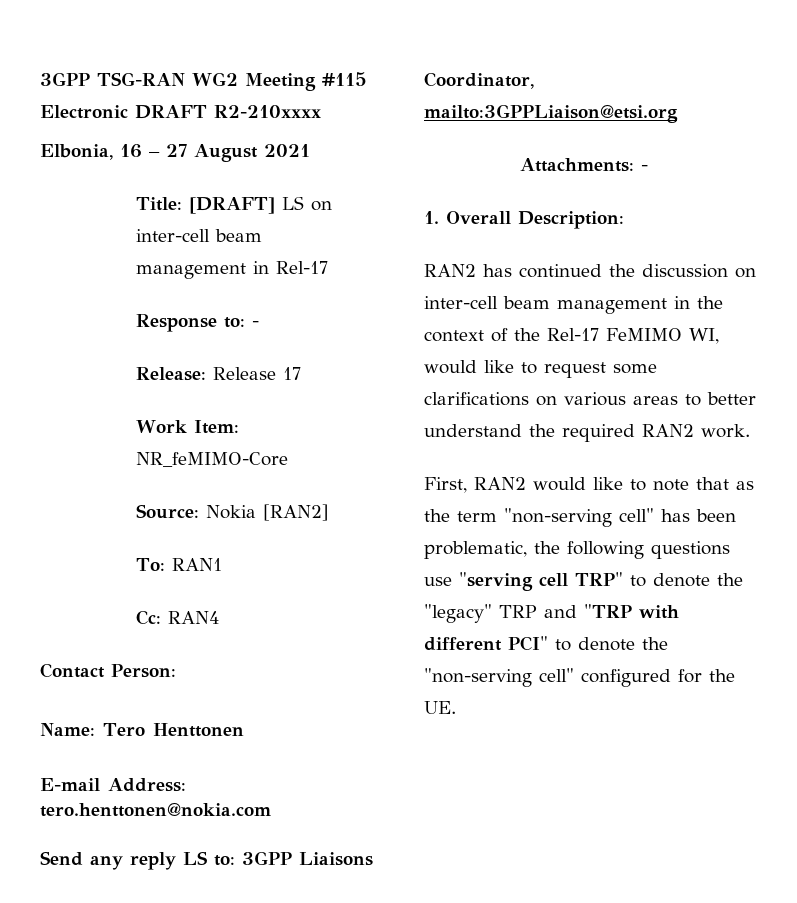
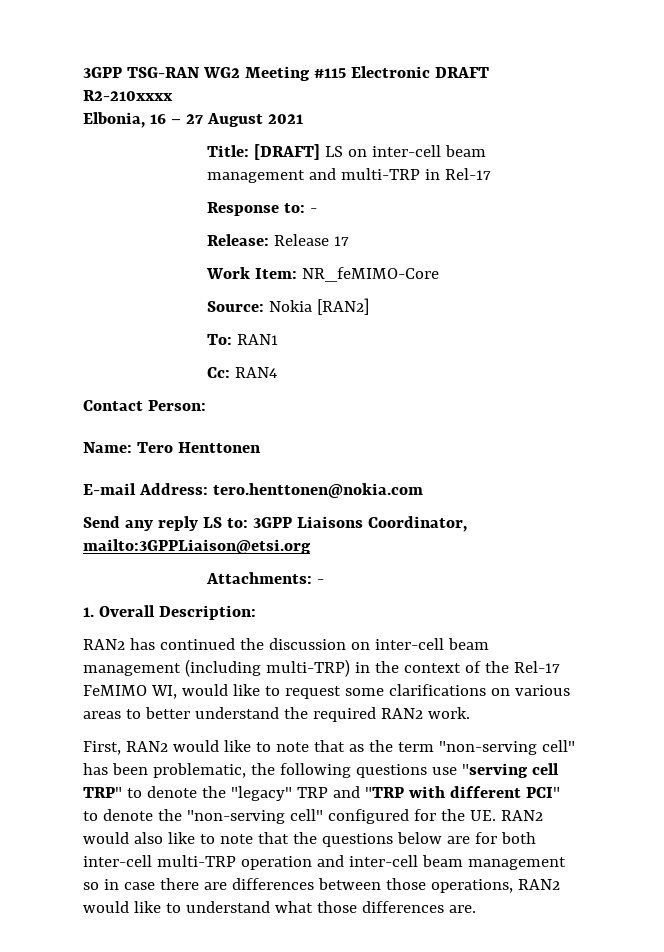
(246, 271) none -> [308,168,420,180] and multi-TRP
(667, 306) none -> [184,659,350,677] (including multi-TRP)
(456, 707) none -> [500,810,543,821] [83,832,536,847] [83,855,566,870] [83,878,560,893] [83,901,476,913] RAN2 would also like to note that the questions below are for both inter-cell multi-TRP operation and inter-cell beam management so in case there are differences between those operations, RAN2 would like to understand what those differences are.

